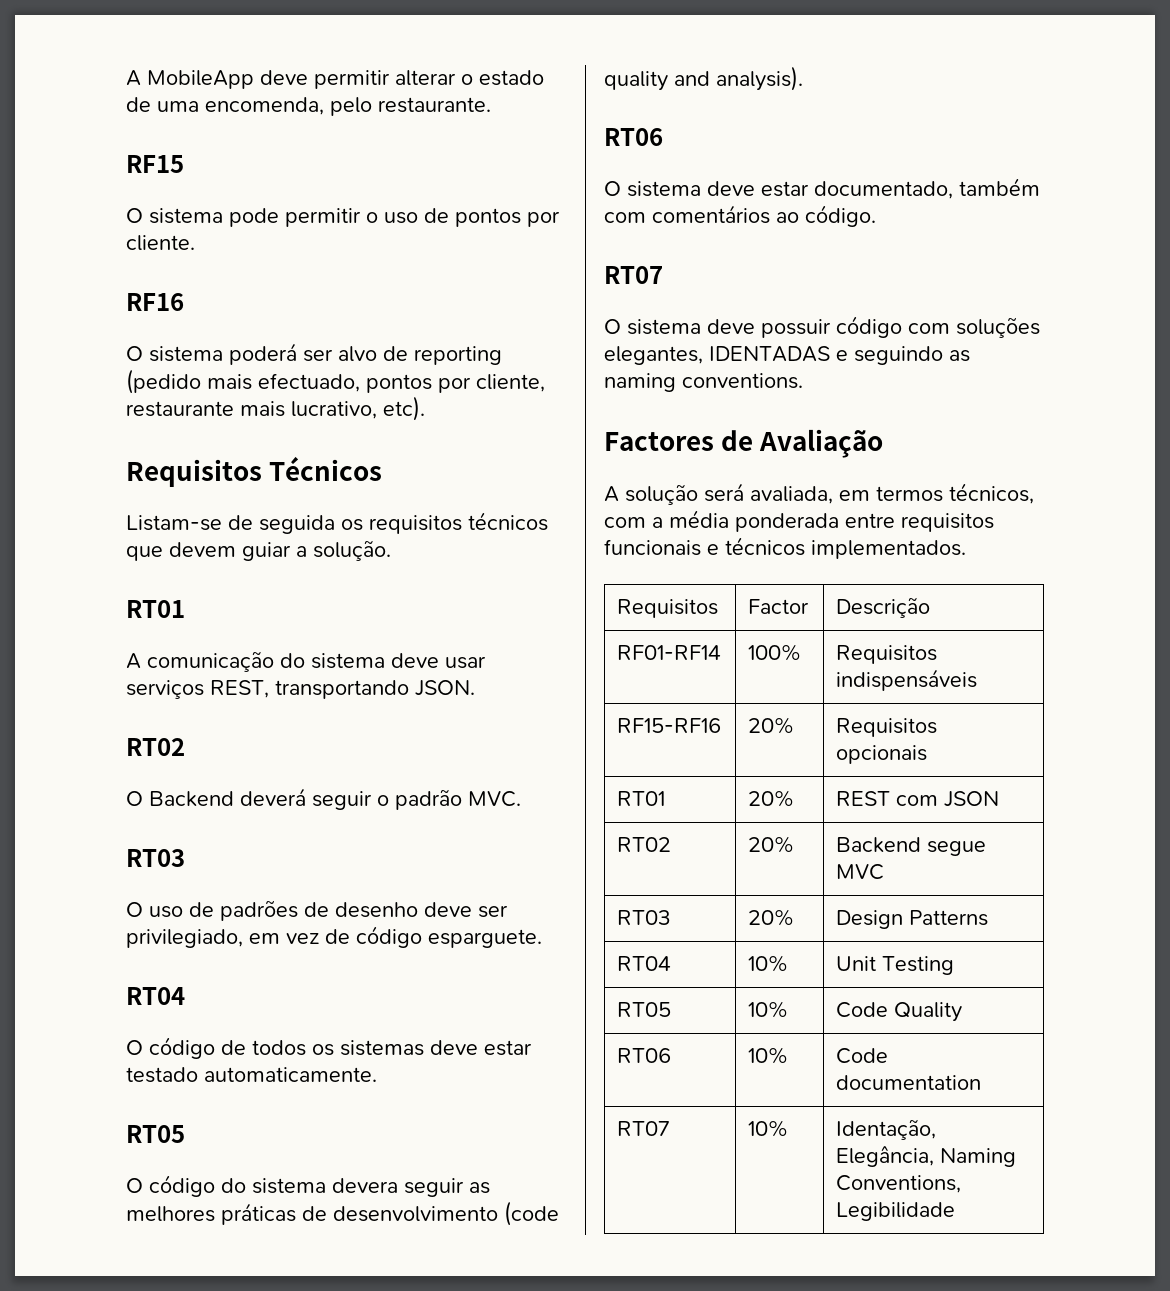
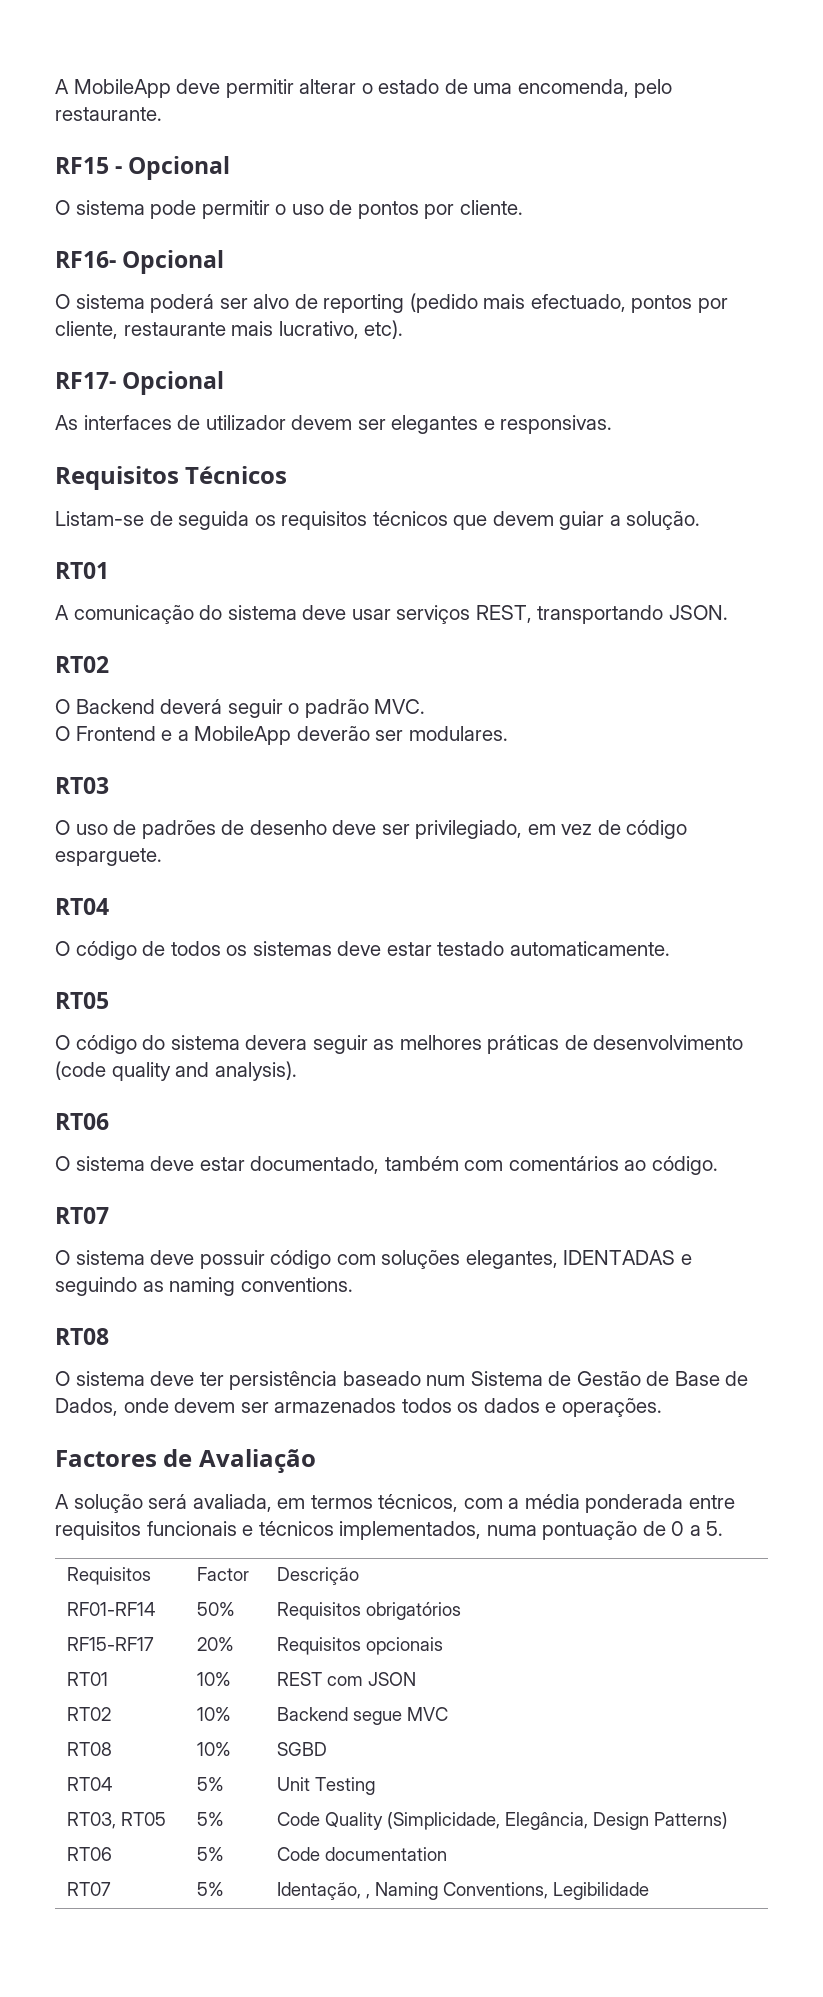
(184, 164) none -> [115,156,231,180] - Opcional
[126,293,184,311] RF16 -> [55,250,225,274] RF16- Opcional
(425, 408) none -> [55,371,225,395] [55,415,613,434] // RF17- Opcional // As interfaces de utilizador devem ser elegantes e responsivas.
(521, 799) none -> [55,726,508,745] // O Frontend e a MobileApp deverão ser modulares.
(803, 381) none -> [55,1328,109,1345] [55,1371,749,1390] [55,1398,662,1417] // RT08 // O sistema deve ter persistência baseado num Sistema de Gestão de Base de Dados, onde devem ser armazenados todos os dados e operações.
[811,540,966,559] implementados. -> [339,1521,724,1540] implementados, numa pontuação de 0 a 5.
[748,644,802,661] [836,645,938,664] [836,669,978,691] [617,718,722,733] 100% | Requisitos indispensáveis // RF15-RF16 -> [197,1602,236,1616] [277,1602,462,1620] [67,1637,155,1651] 50% | Requisitos obrigatórios // RF15-RF17
[748,790,795,807] 20% -> [197,1672,232,1686] 10%
[748,836,795,853] 20% -> [197,1707,232,1721] 10%
[617,910,672,925] [748,909,795,926] [836,910,989,929] RT03 | 20% | Design Patterns -> [67,1742,113,1756] [197,1742,232,1756] [277,1742,328,1756] RT08 | 10% | SGBD
[748,955,789,972] 10% -> [197,1777,225,1791] 5%
(955, 965) none -> [67,1812,117,1829] RT03,
[748,1001,789,1018] 10% -> [197,1812,225,1826] 5%
(963, 1012) none -> [387,1812,729,1830] (Simplicidade, Elegância, Design Patterns)
[748,1047,789,1064] 10% -> [197,1847,225,1861] 5%
[748,1120,789,1137] 10% -> [197,1882,225,1896] 5%
[836,1146,935,1167] Elegância, -> [366,1894,371,1899] ,

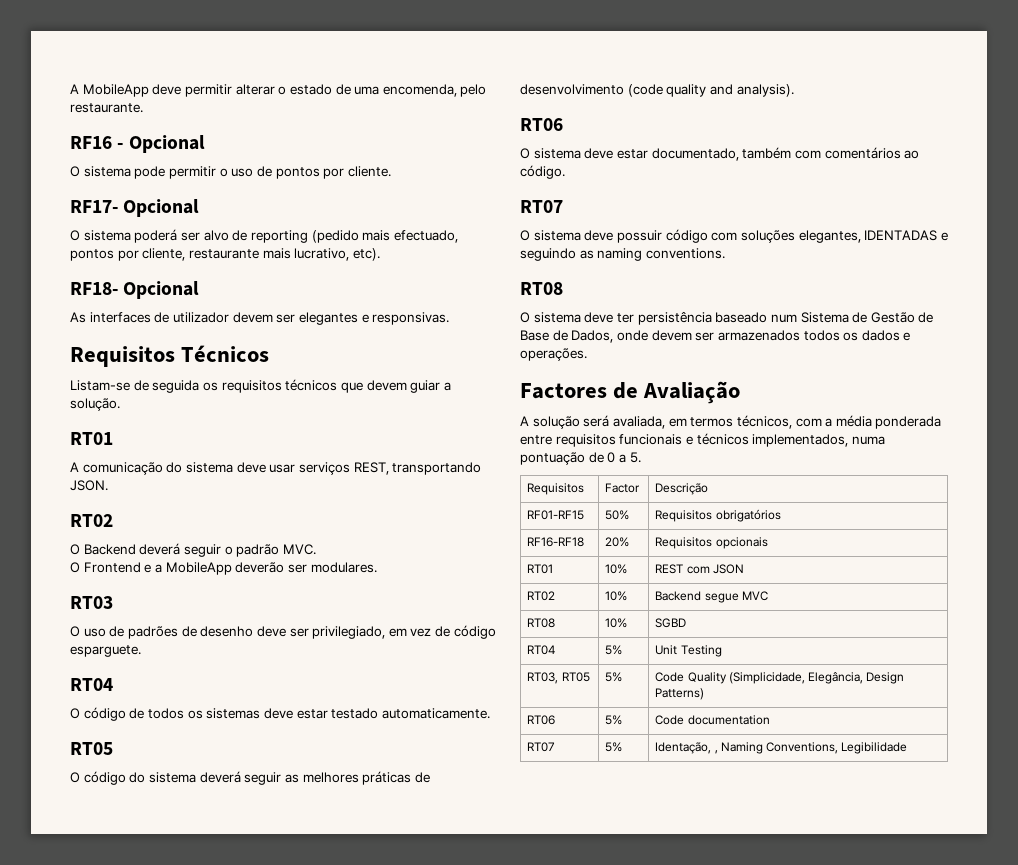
[55,157,109,174] RF15 -> [70,136,112,149] RF16
[55,251,116,268] RF16- -> [70,200,118,213] RF17-
[55,372,116,389] RF17- -> [70,282,118,295] RF18-
[245,1035,308,1050] devera -> [199,771,241,783] deverá
[67,1602,156,1616] RF01-RF14 -> [527,510,585,520] RF01-RF15
[67,1637,155,1651] RF15-RF17 -> [527,537,585,547] RF16-RF18

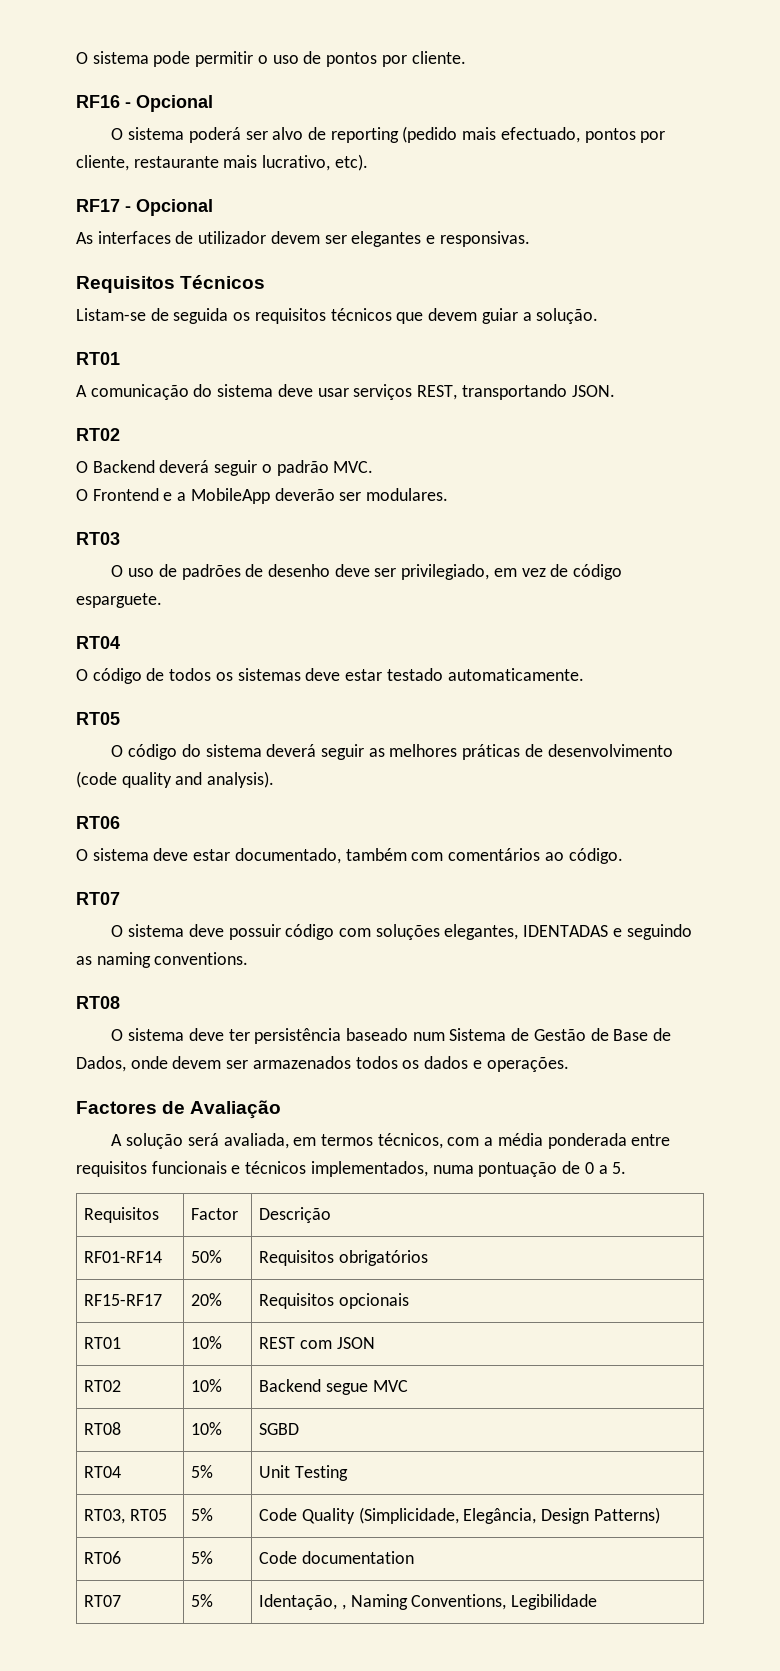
[70,84,487,97] [70,103,143,113] [70,135,205,153] A MobileApp deve permitir alterar o estado de uma encomenda, pelo restaurante. // RF16 - Opcional // -> (76, 58) none
[70,200,118,213] RF17- -> [76,95,131,108] RF16 -
[70,282,118,295] RF18- -> [76,199,131,212] RF17 -
[527,510,585,520] RF01-RF15 -> [84,1251,163,1263] RF01-RF14
[527,537,585,547] RF16-RF18 -> [84,1294,163,1306] RF15-RF17

